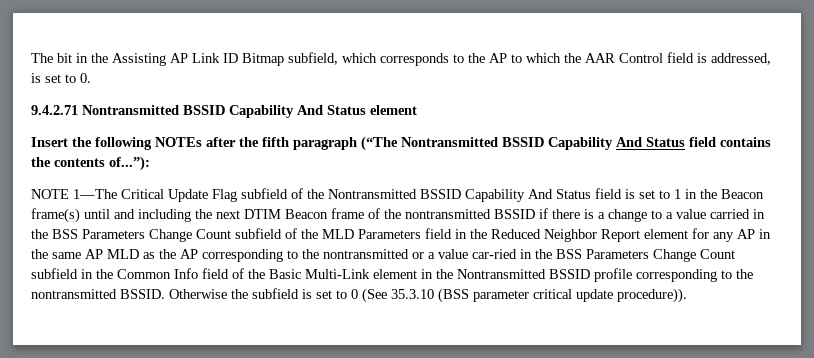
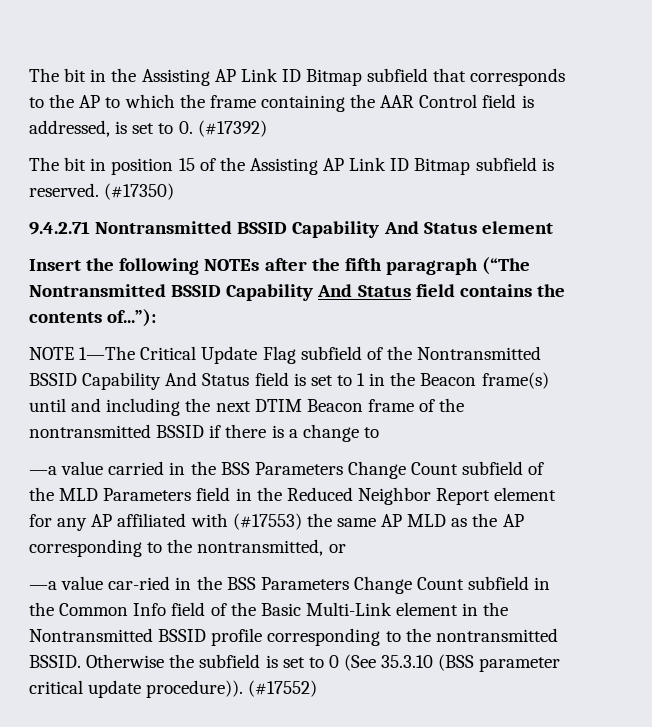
[288,52,377,65] subfield, which -> [367,68,467,82] subfield that
(581, 58) none -> [209,94,376,112] frame containing the
(91, 78) none -> [197,120,267,137] [29,157,554,175] [29,183,175,200] (#17392) // The bit in position 15 of the Assisting AP Link ID Bitmap subfield is reserved. (#17350)
[666,212,673,219] a -> [29,466,57,475] // —a
[759,229,771,239] in -> [117,513,302,530] affiliated with (#17553)
[323,249,409,259] nontransmitted -> [197,539,324,556] nontransmitted,
[428,252,435,259] a -> [29,581,57,590] // —a
(687, 295) none -> [248,680,318,697] (#17552)

